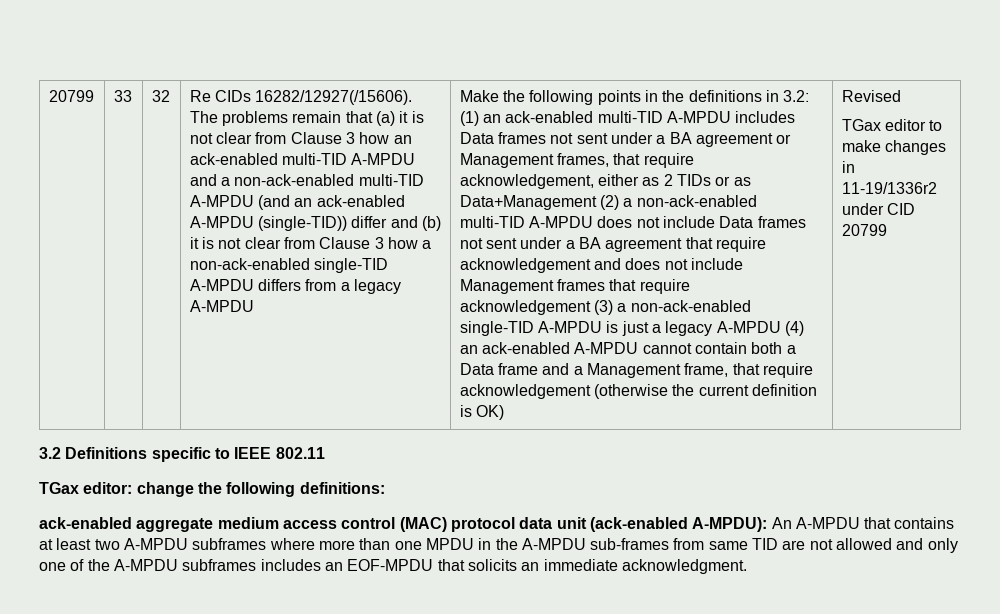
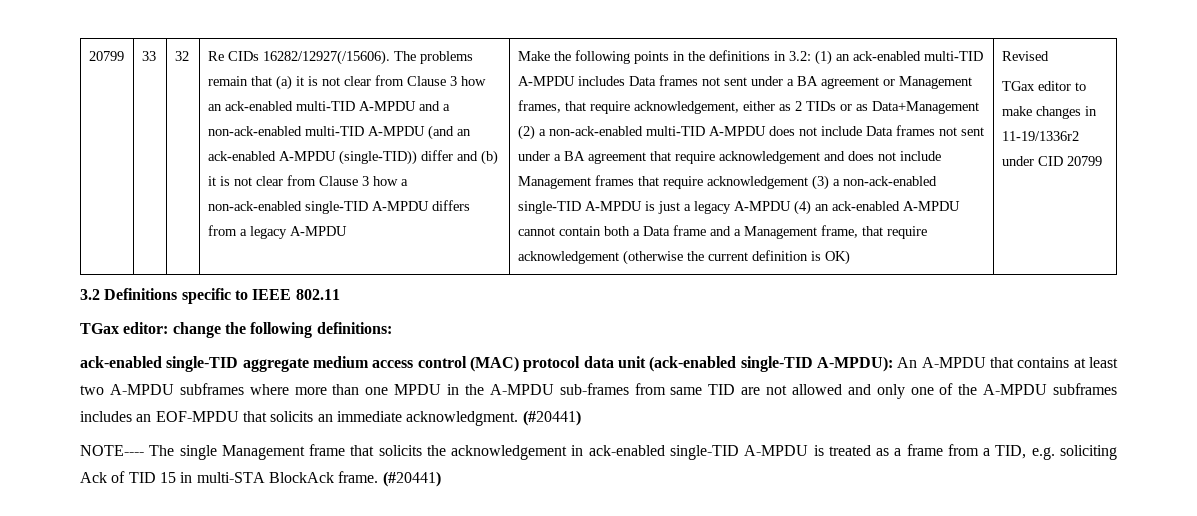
(132, 523) none -> [166,356,239,372] single-TID
(688, 524) none -> [740,356,813,372] single-TID
(747, 566) none -> [522,410,581,426] [80,444,1117,460] [80,471,441,487] (#20441) // NOTE---- The single Management frame that solicits the acknowledgement in ack-enabled single-TID A-MPDU is treated as a frame from a TID, e.g. soliciting Ack of TID 15 in multi-STA BlockAck frame. (#20441)

